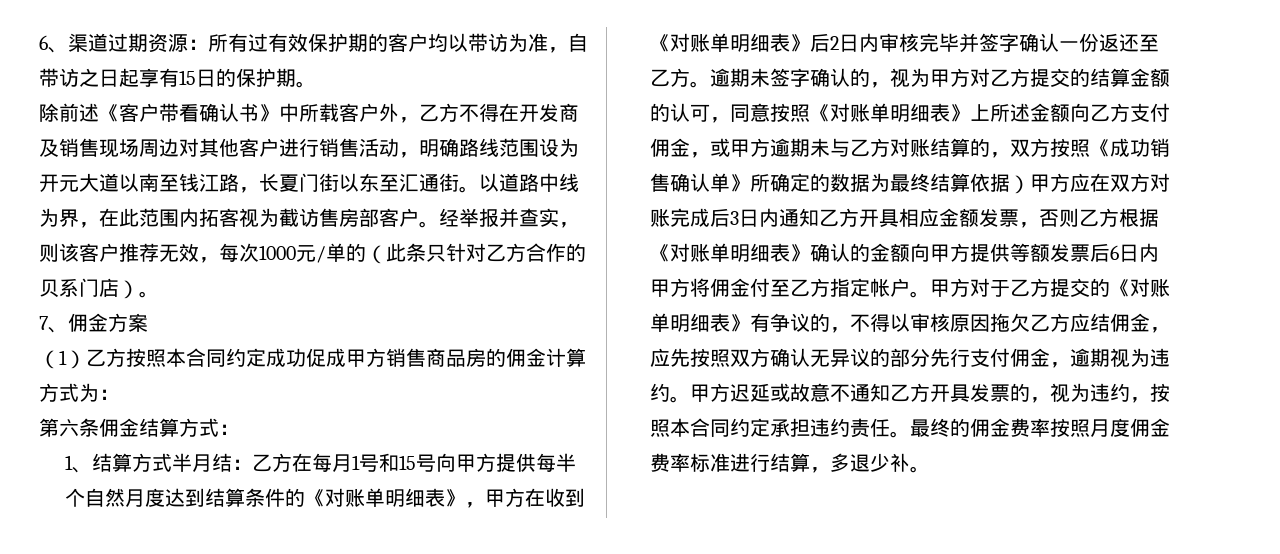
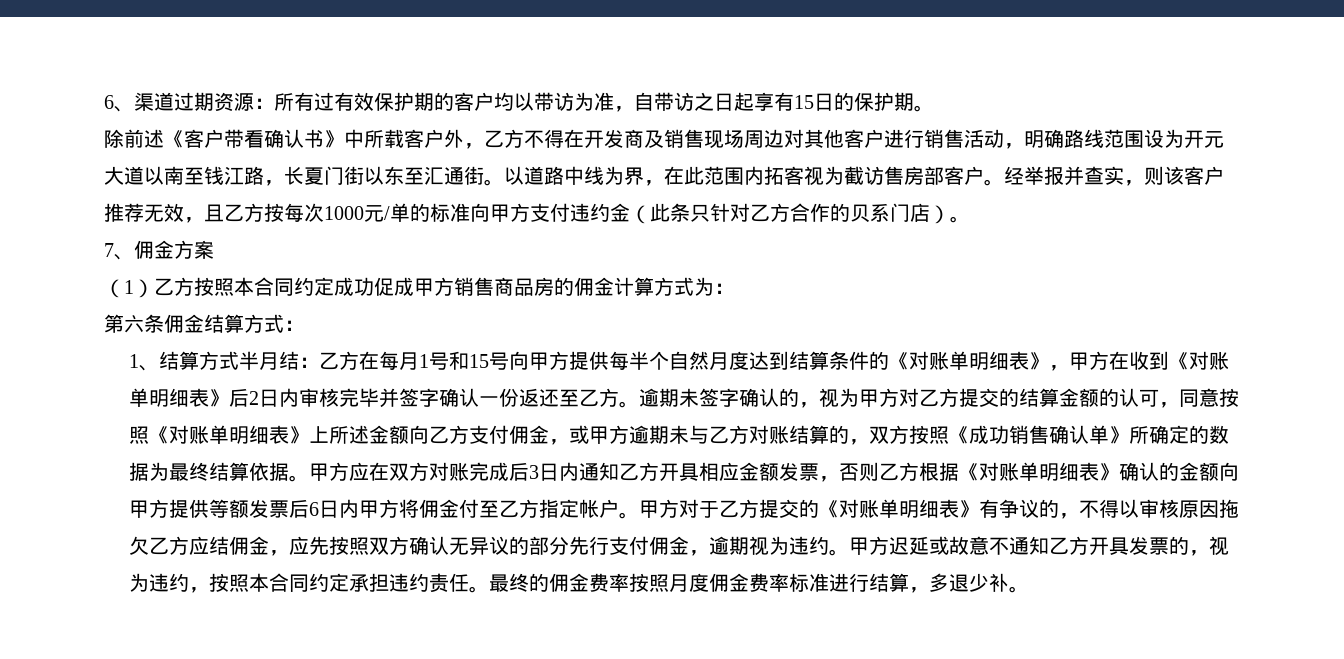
(219, 260) none -> [204,203,284,222] 且乙方按
(366, 252) none -> [430,203,630,222] 标准向甲方支付违约金
[1010,175,1031,194] ） -> [288,475,309,482] 。

